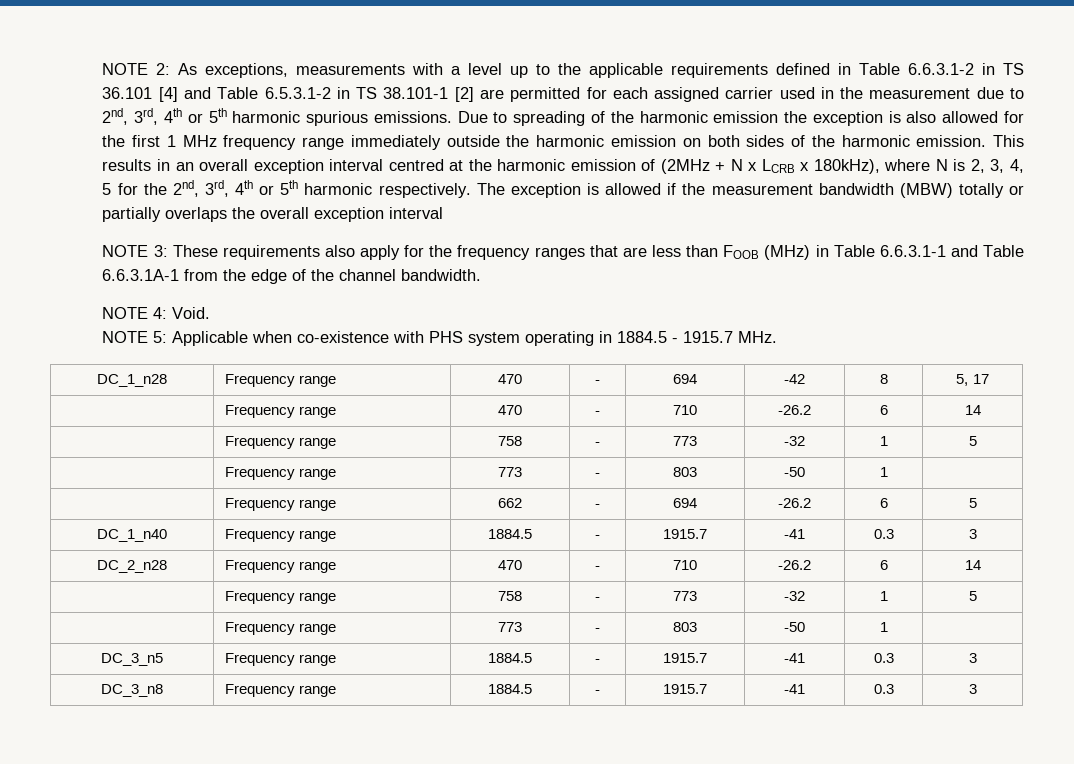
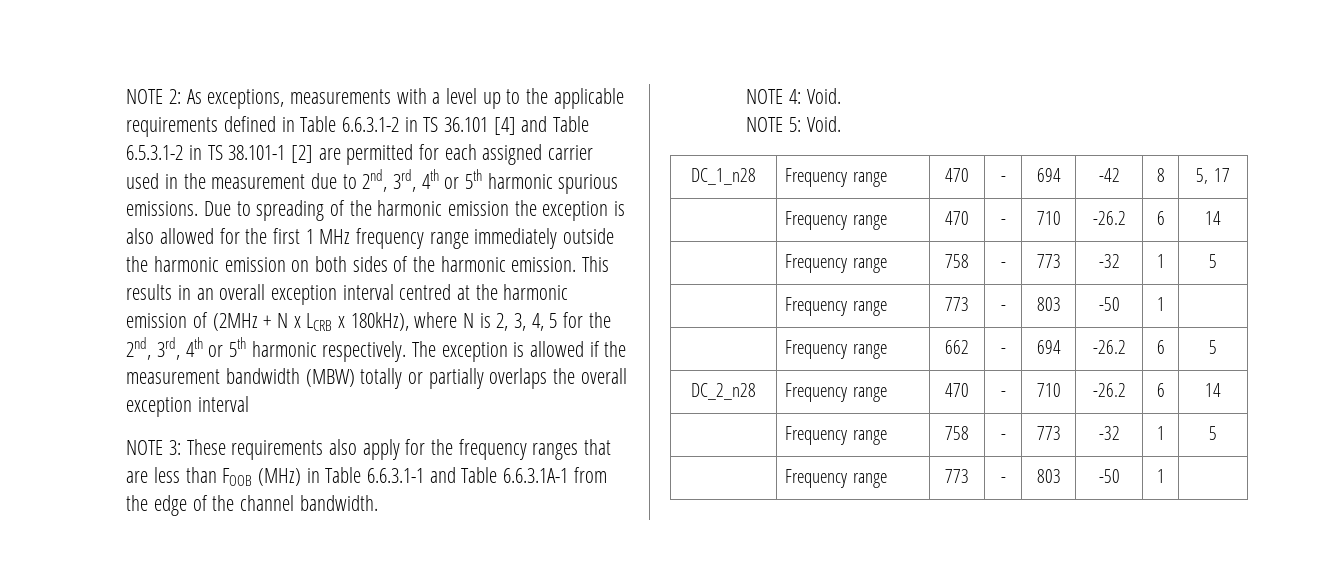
[172,331,778,346] Applicable when co-existence with PHS system operating in 1884.5 - 1915.7 MHz. -> [806,116,841,132] Void.
[97,529,167,542] [225,529,337,542] [488,529,532,539] [595,535,600,539] [663,529,707,539] [784,529,805,539] [873,529,894,539] [968,529,977,539] // DC_1_n40 | Frequency range | 1884.5 | - | 1915.7 | -41 | 0.3 | 3 -> (1217, 347) none
[101,653,163,666] [225,653,337,666] [488,653,532,663] [595,659,600,663] [663,653,707,663] [784,653,805,663] [873,653,894,663] [968,653,977,663] [101,684,163,697] [225,684,337,697] [488,684,532,694] [595,690,600,694] [663,684,707,694] [784,684,805,694] [873,684,894,694] [968,684,977,694] // DC_3_n5 | Frequency range | 1884.5 | - | 1915.7 | -41 | 0.3 | 3 // DC_3_n8 | Frequency range | 1884.5 | - | 1915.7 | -41 | 0.3 | 3 -> (1165, 476) none

